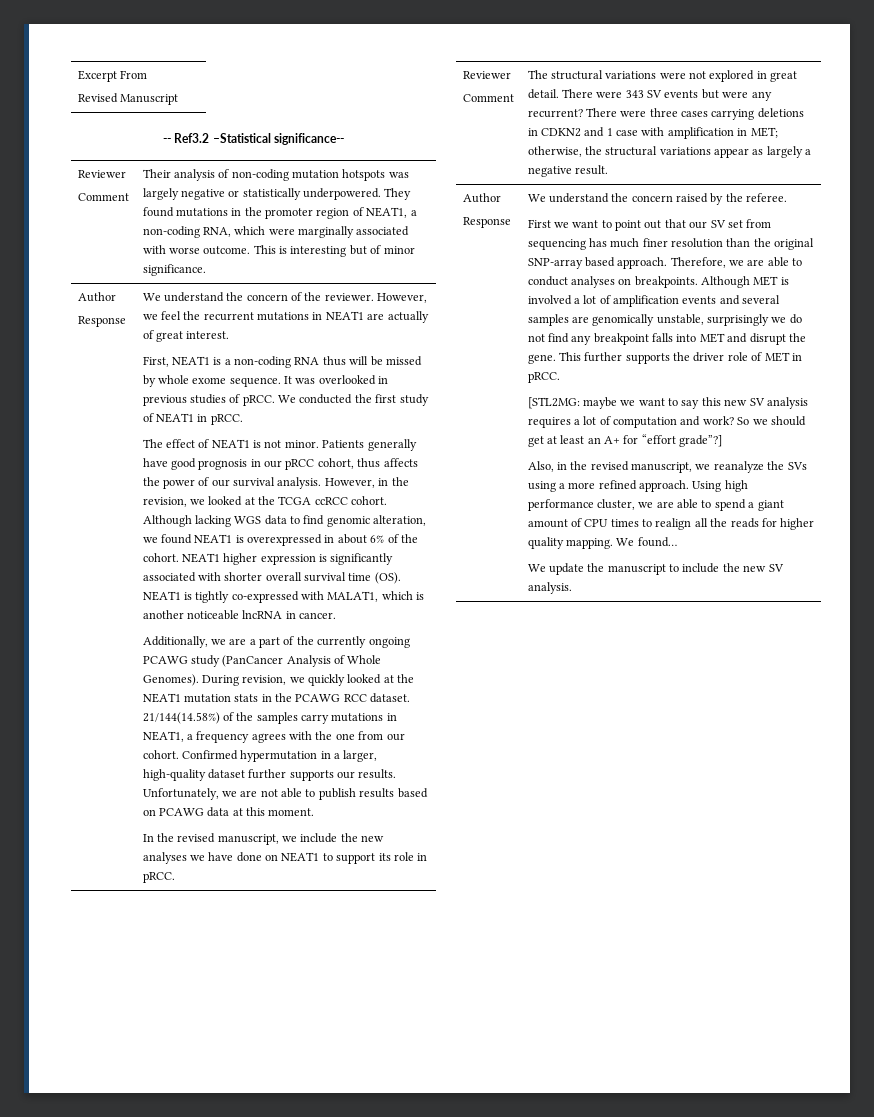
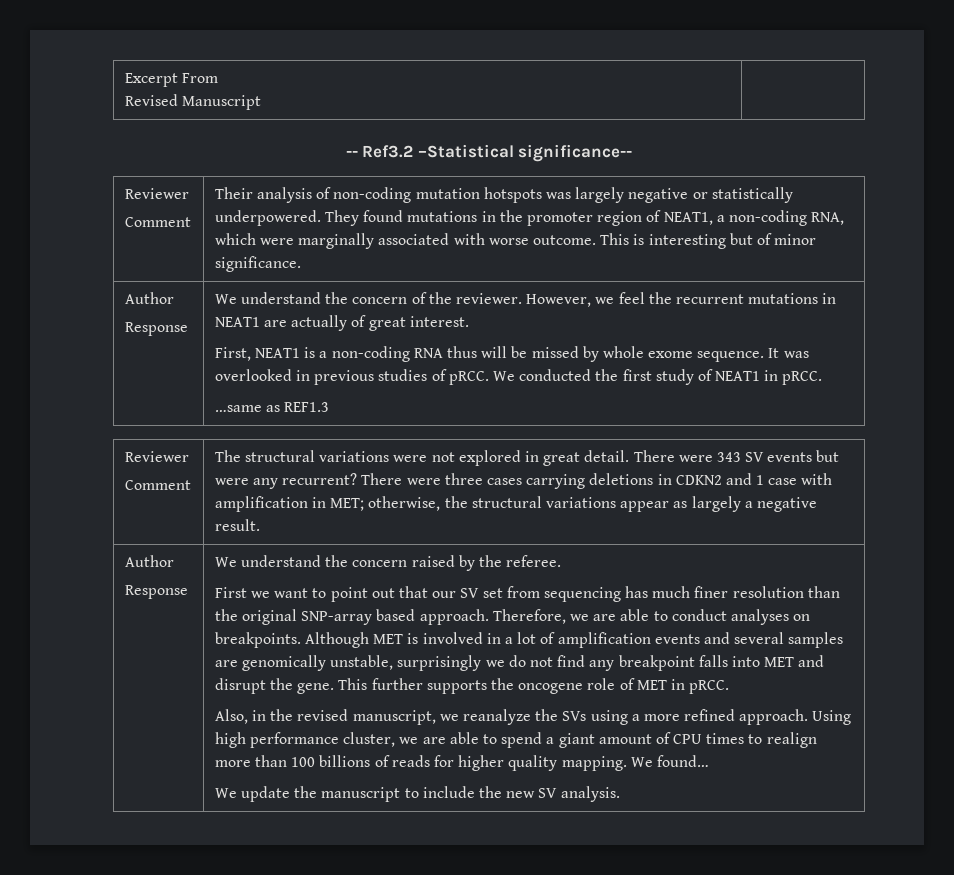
[142,439,417,451] [142,458,418,470] [142,477,409,489] [142,496,388,507] [142,515,427,527] [142,534,418,546] [142,553,394,565] [142,572,401,584] [142,591,425,603] [142,610,337,620] [142,636,410,648] [142,655,382,667] [142,674,415,686] [142,693,411,703] [142,712,397,724] [142,731,405,743] [142,750,378,762] [142,769,397,781] [142,788,428,800] [142,807,315,817] [142,833,385,845] [142,852,428,864] [142,872,175,883] The effect of NEAT1 is not minor. Patients generally have good prognosis in our pRCC cohort, thus affects the power of our survival analysis. However, in the revision, we looked at the TCGA ccRCC cohort. Although lacking WGS data to find genomic alteration, we found NEAT1 is overexpressed in about 6% of the cohort. NEAT1 higher expression is significantly associated with shorter overall survival time (OS). NEAT1 is tightly co-expressed with MALAT1, which is another noticeable lncRNA in cancer. // Additionally, we are a part of the currently ongoing PCAWG study (PanCancer Analysis of Whole Genomes). During revision, we quickly looked at the NEAT1 mutation stats in the PCAWG RCC dataset. 21/144(14.58%) of the samples carry mutations in NEAT1, a frequency agrees with the one from our cohort. Confirmed hypermutation in a larger, high-quality dataset further supports our results. Unfortunately, we are not able to publish results based on PCAWG data at this moment. // In the revised manuscript, we include the new analyses we have done on NEAT1 to support its role in pRCC. -> [214,402,330,412] …same as REF1.3
(572, 300) none -> [486,633,501,644] in
[693,352,725,362] driver -> [518,683,584,694] oncogene
[527,397,808,409] [527,416,806,428] [527,434,723,447] // [STL2MG: maybe we want to say this new SV analysis requires a lot of computation and work? So we should get at least an A+ for “effort grade”?] -> (730, 687) none
[694,518,728,527] all the -> [214,755,390,767] more than 100 billions of

